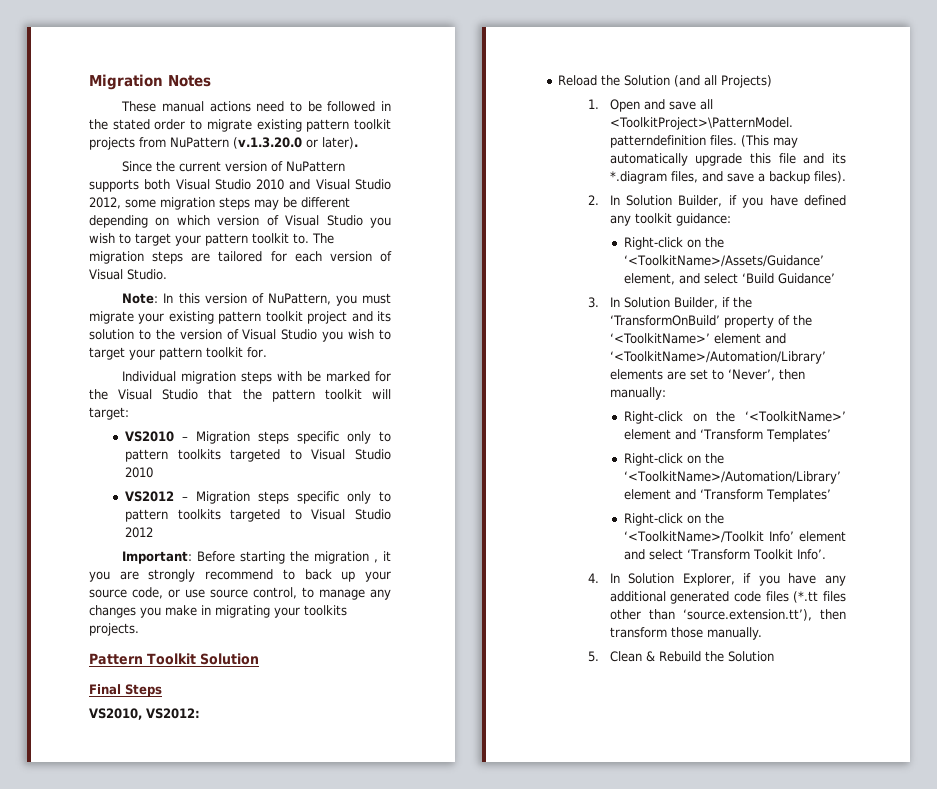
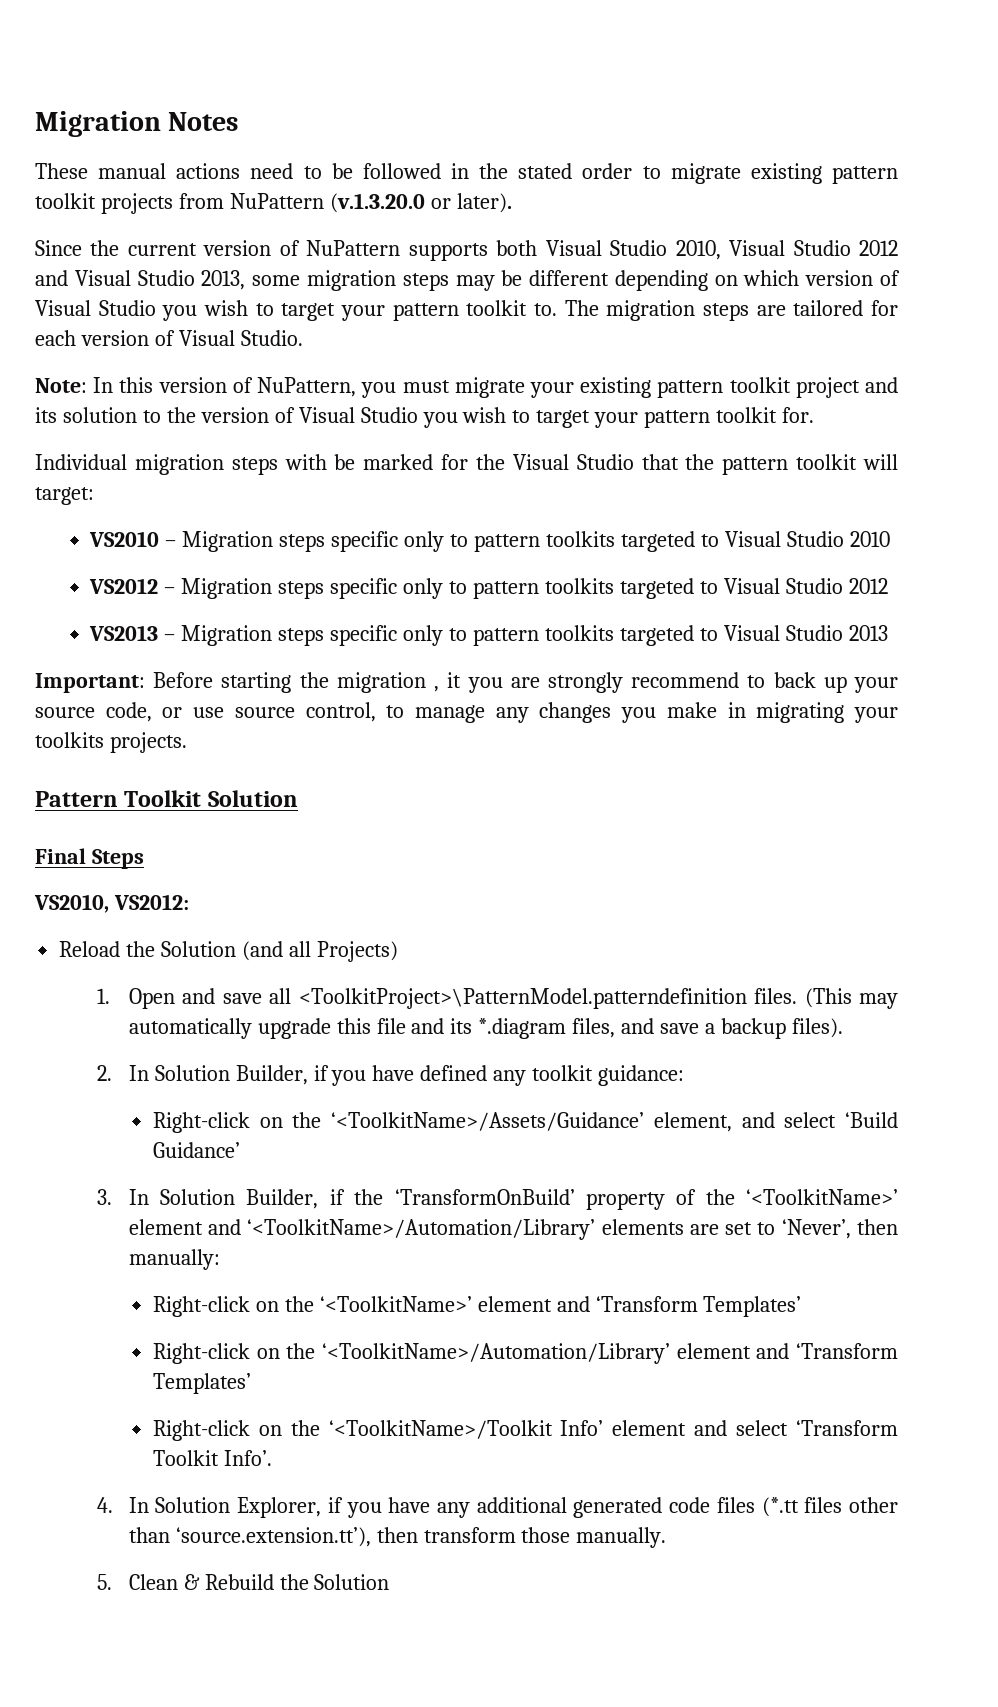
[256,179,285,190] 2010 -> [675,240,898,260] 2010, Visual Studio 2012
[89,197,121,209] 2012, -> [201,270,246,290] 2013,
(154, 532) none -> [89,625,888,646] // VS2013 – Migration steps specific only to pattern toolkits targeted to Visual Studio 2013

